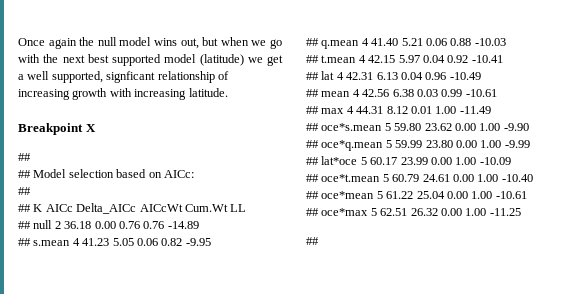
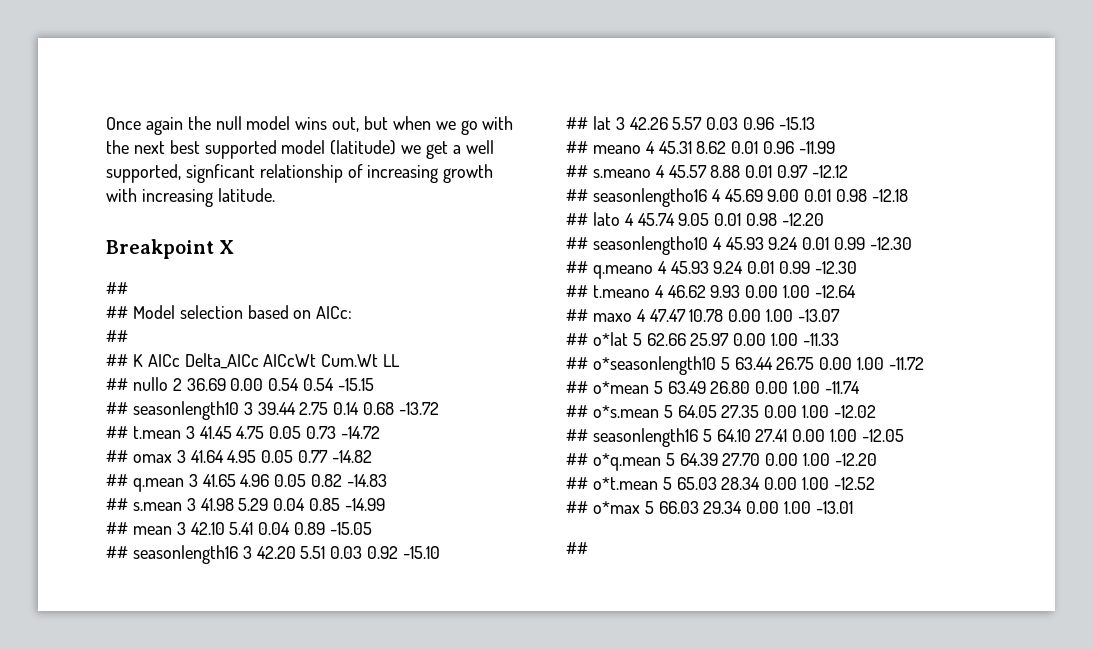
[33,220,199,229] [18,238,211,246] [306,38,506,49] [306,55,503,63] [306,71,481,80] [306,89,497,97] [306,106,491,114] [306,123,529,131] [306,140,530,151] [306,156,511,165] [306,174,533,182] [306,191,527,199] [306,208,521,216] null 2 36.18 0.00 0.76 0.76 -14.89 // ## s.mean 4 41.23 5.05 0.06 0.82 -9.95 // ## q.mean 4 41.40 5.21 0.06 0.88 -10.03 // ## t.mean 4 42.15 5.97 0.04 0.92 -10.41 // ## lat 4 42.31 6.13 0.04 0.96 -10.49 // ## mean 4 42.56 6.38 0.03 0.99 -10.61 // ## max 4 44.31 8.12 0.01 1.00 -11.49 // ## oce*s.mean 5 59.80 23.62 0.00 1.00 -9.90 // ## oce*q.mean 5 59.99 23.80 0.00 1.00 -9.99 // ## lat*oce 5 60.17 23.99 0.00 1.00 -10.09 // ## oce*t.mean 5 60.79 24.61 0.00 1.00 -10.40 // ## oce*mean 5 61.22 25.04 0.00 1.00 -10.61 // ## oce*max 5 62.51 26.32 0.00 1.00 -11.25 -> [132,377,375,391] [106,401,440,420] [106,426,381,439] [106,450,373,463] [106,474,388,492] [106,498,386,511] [106,522,373,535] [106,545,441,564] [566,116,816,130] [566,141,836,154] [566,165,849,178] [566,188,909,207] [566,212,825,226] [566,236,913,255] [566,261,858,279] [566,285,857,298] [566,309,841,322] [566,332,840,346] [566,356,925,375] [566,381,861,394] [566,405,877,418] [566,428,905,447] [566,453,878,471] [566,477,876,490] [566,501,854,514] nullo 2 36.69 0.00 0.54 0.54 -15.15 // ## seasonlength10 3 39.44 2.75 0.14 0.68 -13.72 // ## t.mean 3 41.45 4.75 0.05 0.73 -14.72 // ## omax 3 41.64 4.95 0.05 0.77 -14.82 // ## q.mean 3 41.65 4.96 0.05 0.82 -14.83 // ## s.mean 3 41.98 5.29 0.04 0.85 -14.99 // ## mean 3 42.10 5.41 0.04 0.89 -15.05 // ## seasonlength16 3 42.20 5.51 0.03 0.92 -15.10 // ## lat 3 42.26 5.57 0.03 0.96 -15.13 // ## meano 4 45.31 8.62 0.01 0.96 -11.99 // ## s.meano 4 45.57 8.88 0.01 0.97 -12.12 // ## seasonlengtho16 4 45.69 9.00 0.01 0.98 -12.18 // ## lato 4 45.74 9.05 0.01 0.98 -12.20 // ## seasonlengtho10 4 45.93 9.24 0.01 0.99 -12.30 // ## q.meano 4 45.93 9.24 0.01 0.99 -12.30 // ## t.meano 4 46.62 9.93 0.00 1.00 -12.64 // ## maxo 4 47.47 10.78 0.00 1.00 -13.07 // ## o*lat 5 62.66 25.97 0.00 1.00 -11.33 // ## o*seasonlength10 5 63.44 26.75 0.00 1.00 -11.72 // ## o*mean 5 63.49 26.80 0.00 1.00 -11.74 // ## o*s.mean 5 64.05 27.35 0.00 1.00 -12.02 // ## seasonlength16 5 64.10 27.41 0.00 1.00 -12.05 // ## o*q.mean 5 64.39 27.70 0.00 1.00 -12.20 // ## o*t.mean 5 65.03 28.34 0.00 1.00 -12.52 // ## o*max 5 66.03 29.34 0.00 1.00 -13.01

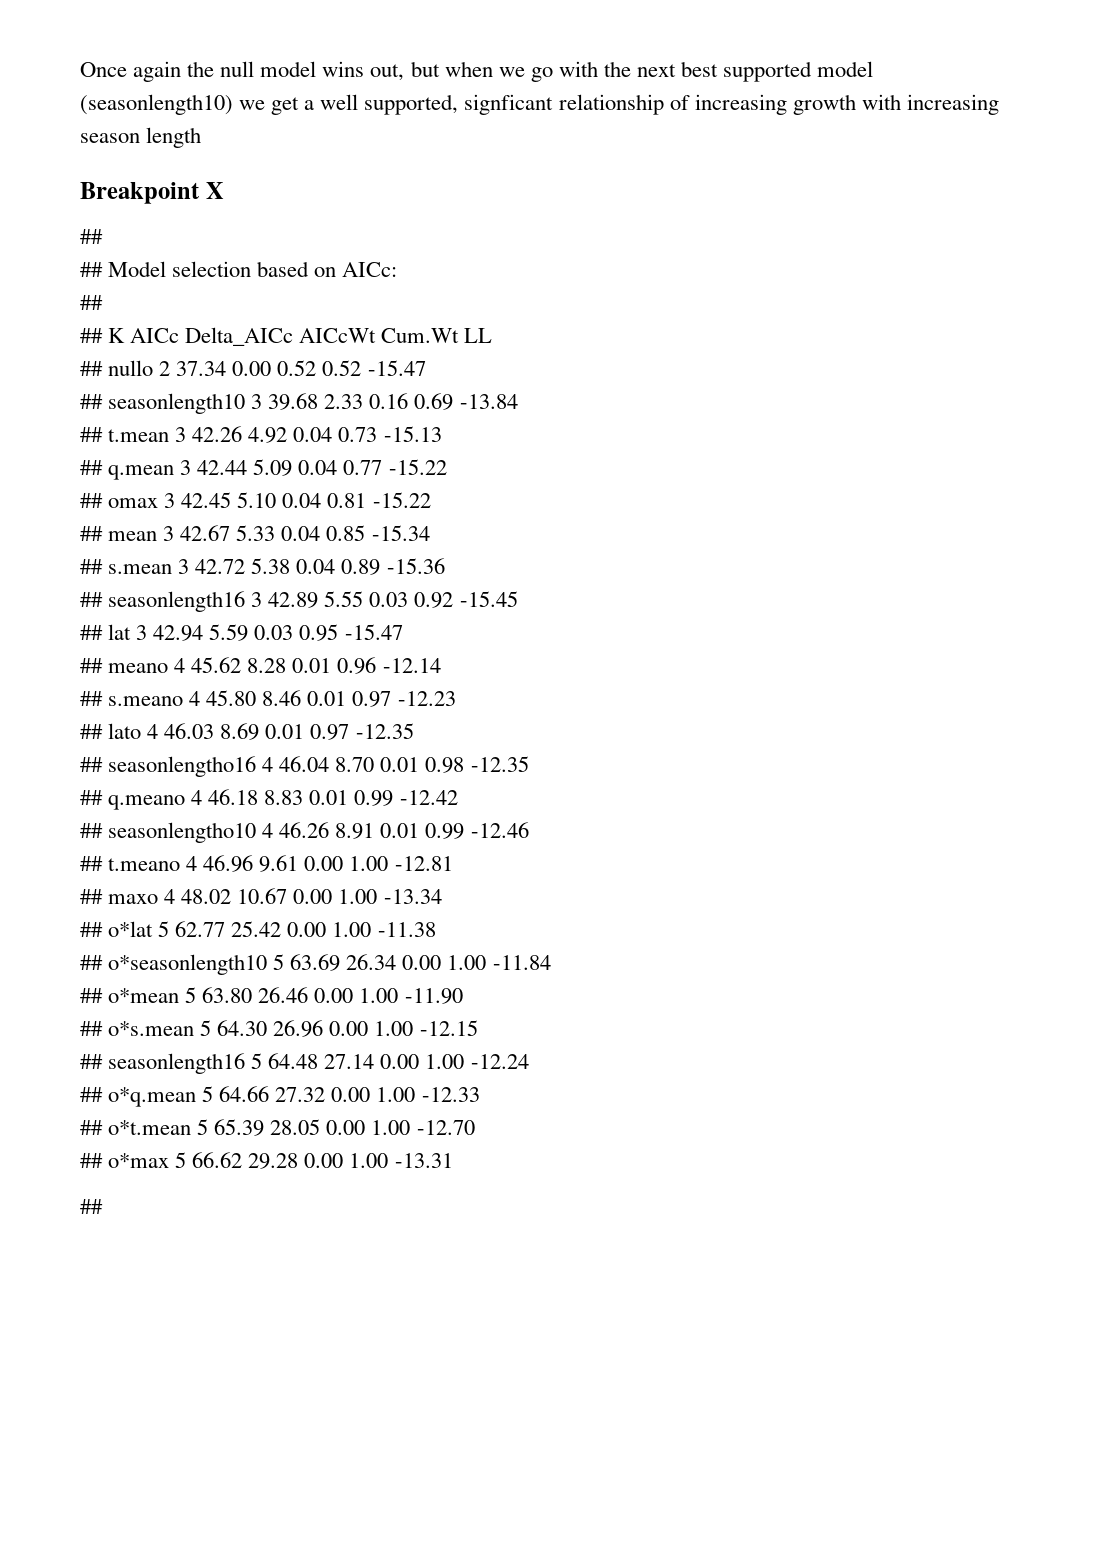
[330,140,397,155] (latitude) -> [80,94,233,115] (seasonlength10)
[217,188,275,202] latitude. -> [80,127,202,148] season length
[186,378,375,391] [106,401,440,420] [106,426,381,439] [106,450,373,463] [106,474,388,492] [106,498,386,511] [106,522,254,535] 36.69 0.00 0.54 0.54 -15.15 // ## seasonlength10 3 39.44 2.75 0.14 0.68 -13.72 // ## t.mean 3 41.45 4.75 0.05 0.73 -14.72 // ## omax 3 41.64 4.95 0.05 0.77 -14.82 // ## q.mean 3 41.65 4.96 0.05 0.82 -14.83 // ## s.mean 3 41.98 5.29 0.04 0.85 -14.99 // ## mean 3 42.10 5.41 -> [176,360,426,376] [80,393,518,414] [80,426,442,443] [80,459,447,480] [80,492,431,508] [80,525,430,541] [80,558,291,574] 37.34 0.00 0.52 0.52 -15.47 // ## seasonlength10 3 39.68 2.33 0.16 0.69 -13.84 // ## t.mean 3 42.26 4.92 0.04 0.73 -15.13 // ## q.mean 3 42.44 5.09 0.04 0.77 -15.22 // ## omax 3 42.45 5.10 0.04 0.81 -15.22 // ## mean 3 42.67 5.33 0.04 0.85 -15.34 // ## s.mean 3 42.72 5.38
[330,522,373,535] -15.05 -> [386,558,445,574] -15.36
[256,546,326,559] 42.20 5.51 -> [268,591,364,608] 42.89 5.55
[403,546,441,559] -15.10 -> [459,591,518,607] -15.45
[629,117,816,130] 42.26 5.57 0.03 0.96 -15.13 -> [153,624,403,641] 42.94 5.59 0.03 0.95 -15.47
[658,141,727,154] 45.31 8.62 -> [191,657,287,673] 45.62 8.28
[799,141,836,154] -11.99 -> [382,658,441,673] -12.14
[668,165,849,178] 45.57 8.88 0.01 0.97 -12.12 -> [206,690,456,707] [80,723,414,740] 45.80 8.46 0.01 0.97 -12.23 // ## lato 4 46.03 8.69 0.01 0.97 -12.35
[724,189,909,202] [566,212,825,226] [566,236,913,255] [566,261,858,279] 45.69 9.00 0.01 0.98 -12.18 // ## lato 4 45.74 9.05 0.01 0.98 -12.20 // ## seasonlengtho10 4 45.93 9.24 0.01 0.99 -12.30 // ## q.meano 4 45.93 9.24 0.01 0.99 -12.30 -> [279,756,529,773] [80,789,458,810] [80,822,529,843] 46.04 8.70 0.01 0.98 -12.35 // ## q.meano 4 46.18 8.83 0.01 0.99 -12.42 // ## seasonlengtho10 4 46.26 8.91 0.01 0.99 -12.46
[667,285,857,298] 46.62 9.93 0.00 1.00 -12.64 -> [203,855,453,872] 46.96 9.61 0.00 1.00 -12.81
[649,309,841,322] 47.47 10.78 0.00 1.00 -13.07 -> [181,888,442,904] 48.02 10.67 0.00 1.00 -13.34
[646,333,840,346] 62.66 25.97 0.00 1.00 -11.33 -> [175,921,436,937] 62.77 25.42 0.00 1.00 -11.38
[734,357,925,370] 63.44 26.75 0.00 1.00 -11.72 -> [290,954,551,971] 63.69 26.34 0.00 1.00 -11.84
[667,381,861,394] 63.49 26.80 0.00 1.00 -11.74 -> [202,987,463,1004] 63.80 26.46 0.00 1.00 -11.90
[677,405,877,418] 64.05 27.35 0.00 1.00 -12.02 -> [217,1020,478,1037] 64.30 26.96 0.00 1.00 -12.15
[716,429,905,442] 64.10 27.41 0.00 1.00 -12.05 -> [268,1053,529,1069] 64.48 27.14 0.00 1.00 -12.24
[679,453,878,466] 64.39 27.70 0.00 1.00 -12.20 -> [219,1086,480,1102] 64.66 27.32 0.00 1.00 -12.33
[676,477,876,490] 65.03 28.34 0.00 1.00 -12.52 -> [214,1119,475,1136] 65.39 28.05 0.00 1.00 -12.70
[658,501,854,514] 66.03 29.34 0.00 1.00 -13.01 -> [192,1152,453,1169] 66.62 29.28 0.00 1.00 -13.31

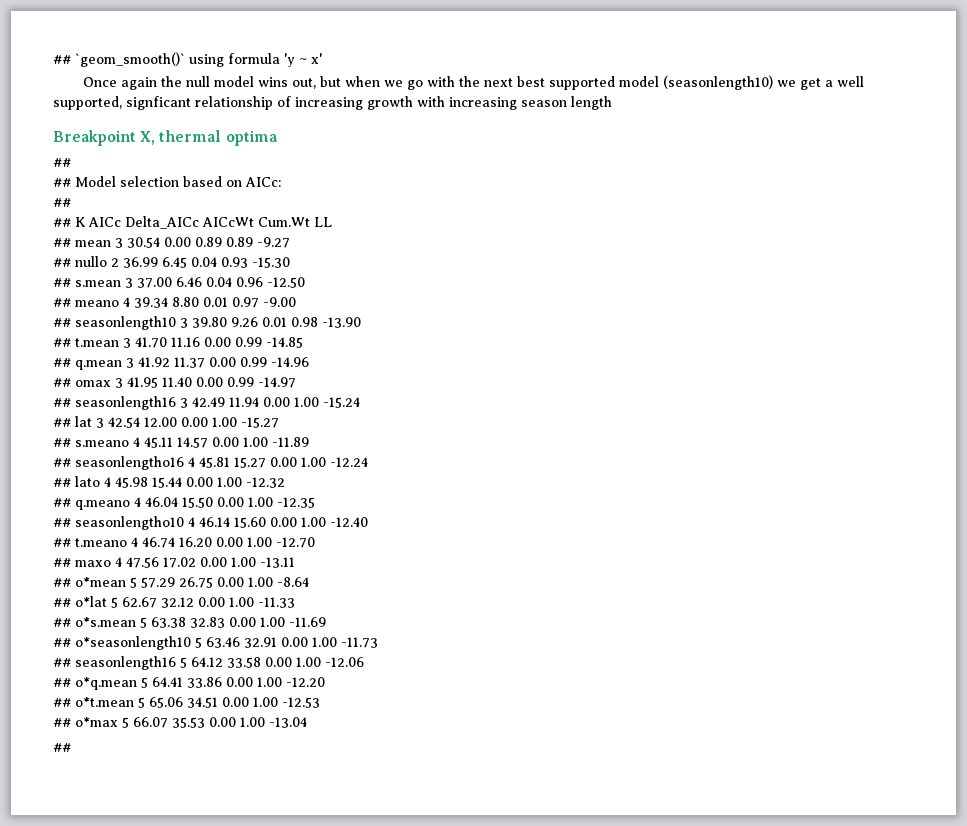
(80, 69) none -> [53,52,322,67] ## `geom_smooth()` using formula 'y ~ x' //
[205,182,224,199] X -> [140,130,277,146] X, thermal optima
[108,360,426,376] [80,393,518,414] [80,426,442,443] [80,459,447,480] [80,492,431,508] [80,525,430,541] [80,558,445,575] [80,591,518,612] [80,624,403,641] [80,657,441,674] [80,690,456,707] [80,723,414,740] [80,756,529,777] [80,789,458,810] [80,822,529,843] [80,855,453,872] [80,888,442,904] [80,921,436,937] [80,954,551,975] [80,987,463,1004] [80,1020,478,1037] [80,1053,375,1074] nullo 2 37.34 0.00 0.52 0.52 -15.47 // ## seasonlength10 3 39.68 2.33 0.16 0.69 -13.84 // ## t.mean 3 42.26 4.92 0.04 0.73 -15.13 // ## q.mean 3 42.44 5.09 0.04 0.77 -15.22 // ## omax 3 42.45 5.10 0.04 0.81 -15.22 // ## mean 3 42.67 5.33 0.04 0.85 -15.34 // ## s.mean 3 42.72 5.38 0.04 0.89 -15.36 // ## seasonlength16 3 42.89 5.55 0.03 0.92 -15.45 // ## lat 3 42.94 5.59 0.03 0.95 -15.47 // ## meano 4 45.62 8.28 0.01 0.96 -12.14 // ## s.meano 4 45.80 8.46 0.01 0.97 -12.23 // ## lato 4 46.03 8.69 0.01 0.97 -12.35 // ## seasonlengtho16 4 46.04 8.70 0.01 0.98 -12.35 // ## q.meano 4 46.18 8.83 0.01 0.99 -12.42 // ## seasonlengtho10 4 46.26 8.91 0.01 0.99 -12.46 // ## t.meano 4 46.96 9.61 0.00 1.00 -12.81 // ## maxo 4 48.02 10.67 0.00 1.00 -13.34 // ## o*lat 5 62.77 25.42 0.00 1.00 -11.38 // ## o*seasonlength10 5 63.69 26.34 0.00 1.00 -11.84 // ## o*mean 5 63.80 26.46 0.00 1.00 -11.90 // ## o*s.mean 5 64.30 26.96 0.00 1.00 -12.15 // ## seasonlength16 5 64.48 27.14 -> [75,237,290,248] [53,256,290,268] [53,277,305,288] [53,297,296,308] [53,316,361,330] [53,337,303,348] [53,357,309,370] [53,377,296,388] [53,396,360,410] [53,416,279,428] [53,437,309,448] [53,456,266,470] mean 3 30.54 0.00 0.89 0.89 -9.27 // ## nullo 2 36.99 6.45 0.04 0.93 -15.30 // ## s.mean 3 37.00 6.46 0.04 0.96 -12.50 // ## meano 4 39.34 8.80 0.01 0.97 -9.00 // ## seasonlength10 3 39.80 9.26 0.01 0.98 -13.90 // ## t.mean 3 41.70 11.16 0.00 0.99 -14.85 // ## q.mean 3 41.92 11.37 0.00 0.99 -14.96 // ## omax 3 41.95 11.40 0.00 0.99 -14.97 // ## seasonlength16 3 42.49 11.94 0.00 1.00 -15.24 // ## lat 3 42.54 12.00 0.00 1.00 -15.27 // ## s.meano 4 45.11 14.57 0.00 1.00 -11.89 // ## seasonlengtho16 4 45.81 15.27
[108,1086,480,1107] [80,1119,475,1136] o*q.mean 5 64.66 27.32 0.00 1.00 -12.33 // ## o*t.mean 5 65.39 28.05 0.00 1.00 -12.70 -> [75,476,285,488] [53,497,315,510] [53,516,368,530] [53,537,315,548] [53,557,295,568] [53,577,309,588] [53,596,295,608] [53,617,326,628] [53,636,378,650] [53,656,364,670] [53,677,325,690] [53,697,320,708] lato 4 45.98 15.44 0.00 1.00 -12.32 // ## q.meano 4 46.04 15.50 0.00 1.00 -12.35 // ## seasonlengtho10 4 46.14 15.60 0.00 1.00 -12.40 // ## t.meano 4 46.74 16.20 0.00 1.00 -12.70 // ## maxo 4 47.56 17.02 0.00 1.00 -13.11 // ## o*mean 5 57.29 26.75 0.00 1.00 -8.64 // ## o*lat 5 62.67 32.12 0.00 1.00 -11.33 // ## o*s.mean 5 63.38 32.83 0.00 1.00 -11.69 // ## o*seasonlength10 5 63.46 32.91 0.00 1.00 -11.73 // ## seasonlength16 5 64.12 33.58 0.00 1.00 -12.06 // ## o*q.mean 5 64.41 33.86 0.00 1.00 -12.20 // ## o*t.mean 5 65.06 34.51 0.00 1.00 -12.53
[192,1152,453,1169] 66.62 29.28 0.00 1.00 -13.31 -> [133,717,307,728] 66.07 35.53 0.00 1.00 -13.04

